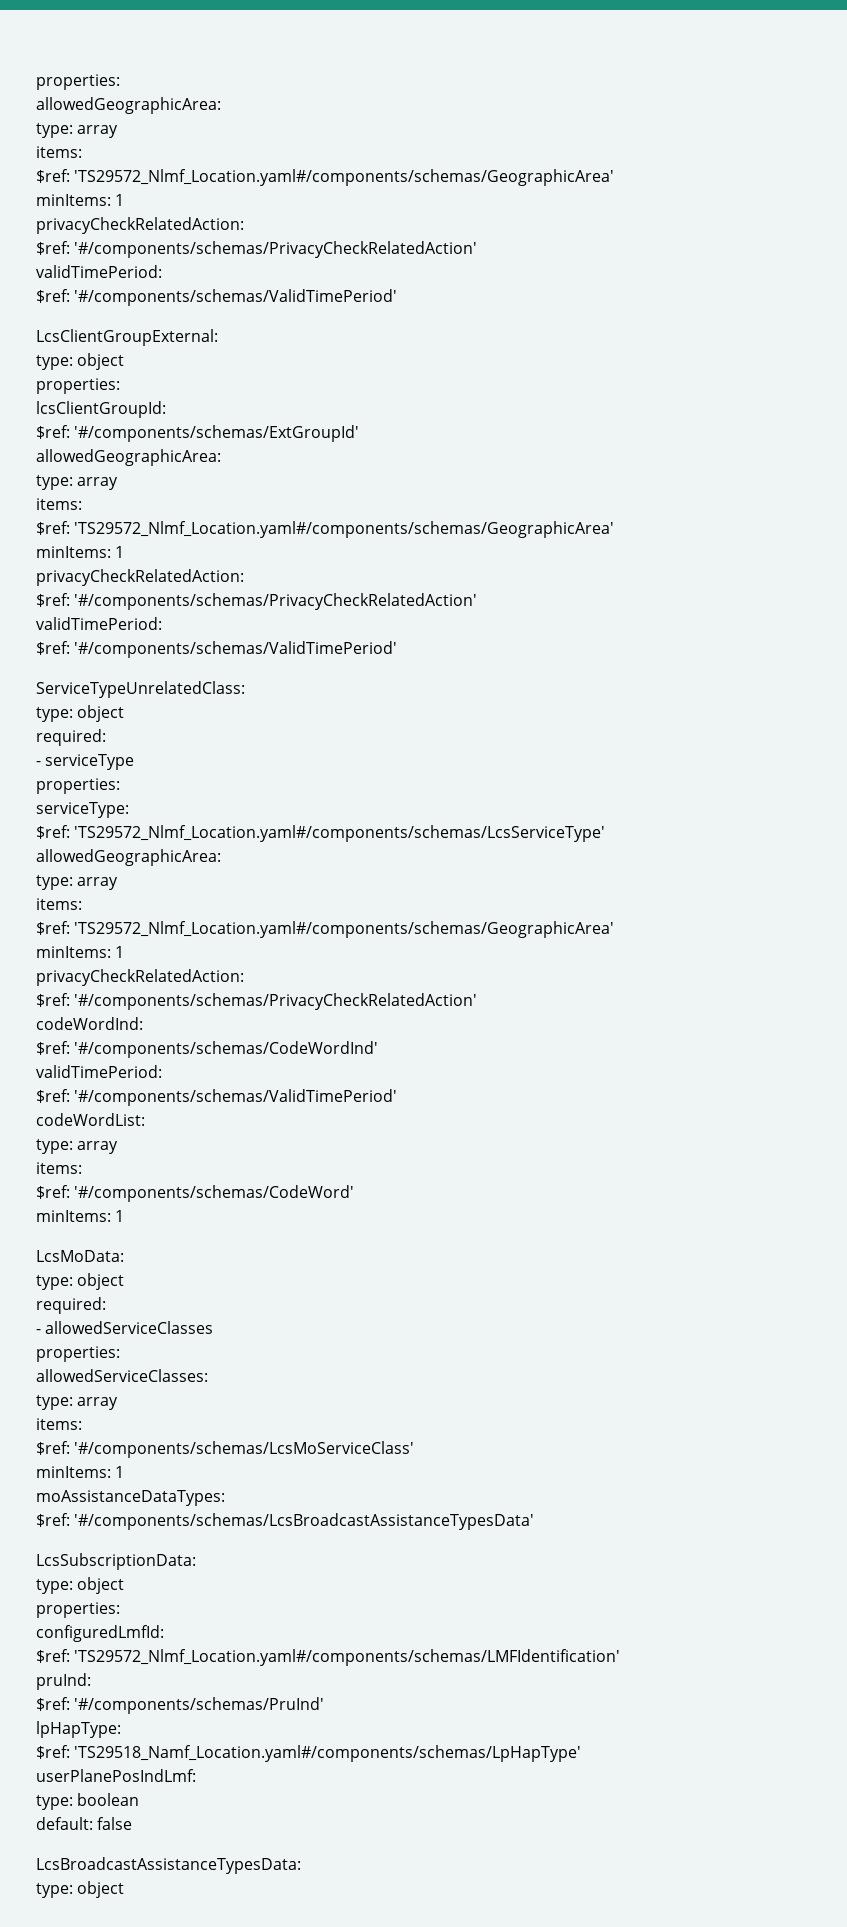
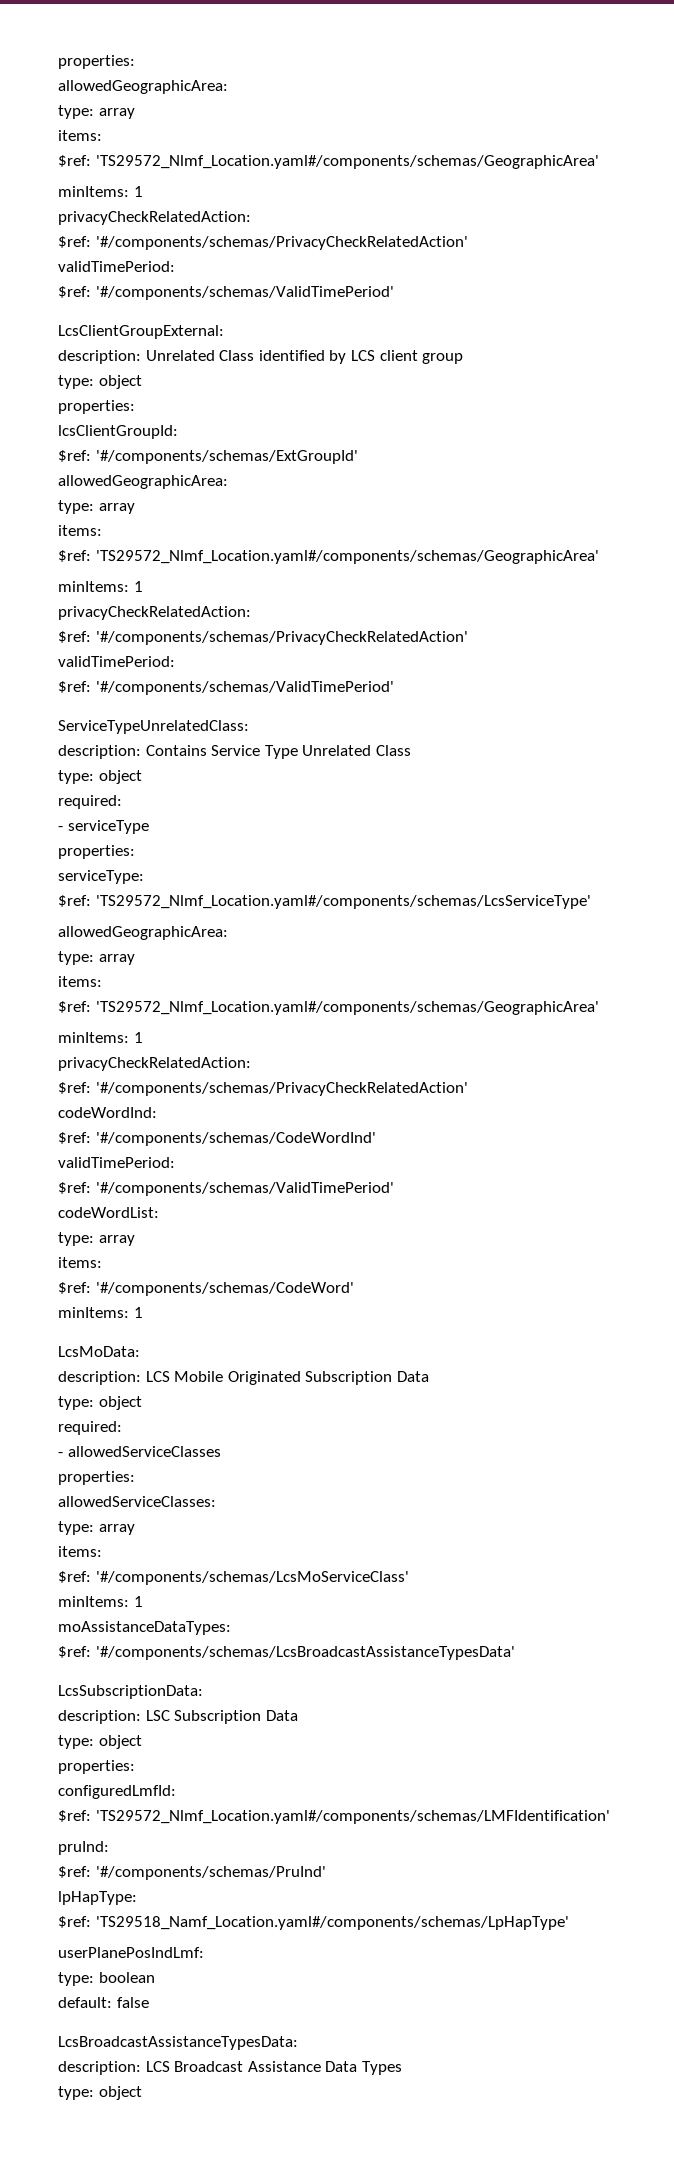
(218, 337) none -> [58,350,464,364] // description: Unrelated Class identified by LCS client group
(245, 689) none -> [58,745,411,759] // description: Contains Service Type Unrelated Class
(124, 1256) none -> [58,1371,429,1385] // description: LCS Mobile Originated Subscription Data
(196, 1561) none -> [58,1710,298,1724] // description: LSC Subscription Data
(301, 1865) none -> [58,2061,402,2075] // description: LCS Broadcast Assistance Data Types

